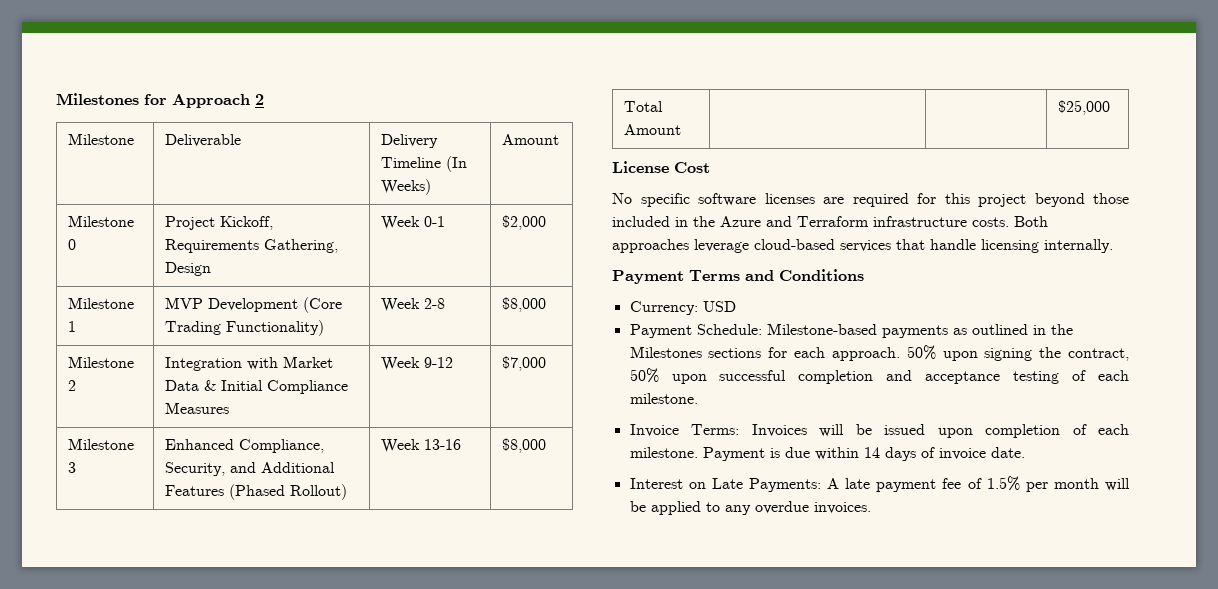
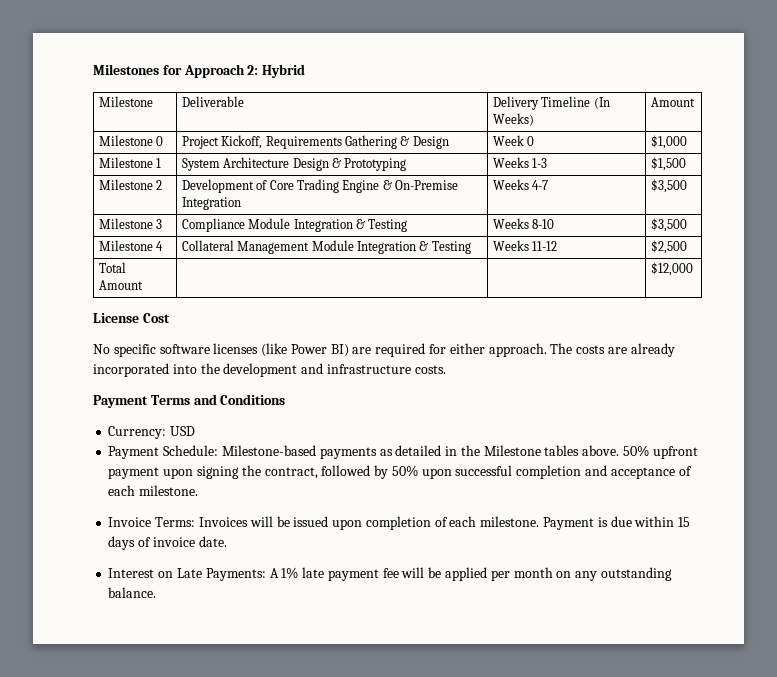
[255,94,264,105] 2 -> [247,64,306,78] 2: Hybrid
[263,239,338,253] Gathering, -> [345,135,410,149] Gathering &
[423,216,445,227] [501,215,546,230] 0-1 | $2,000 -> [527,136,535,146] [650,135,687,149] 0 | $1,000
[164,297,342,313] [164,320,324,336] [380,298,445,312] [501,297,546,312] [67,356,134,368] [67,380,76,391] [164,356,333,371] [164,380,348,394] [164,402,229,414] [380,357,453,371] [501,356,546,371] [67,438,134,450] [67,462,76,473] [164,439,324,453] [164,462,335,476] [164,484,347,500] [380,439,461,453] [501,438,546,453] MVP Development (Core Trading Functionality) | Week 2-8 | $8,000 // Milestone 2 | Integration with Market Data & Initial Compliance Measures | Week 9-12 | $7,000 // Milestone 3 | Enhanced Compliance, Security, and Additional Features (Phased Rollout) | Week 13-16 | $8,000 -> [181,157,407,171] [492,157,548,168] [650,157,686,171] [98,179,163,190] [181,179,459,193] [181,197,241,210] [492,179,549,190] [650,179,687,193] [98,218,163,229] [181,218,408,232] [492,218,555,229] [650,218,687,232] [98,240,164,251] [181,240,471,254] [492,240,558,251] [650,240,687,254] System Architecture Design & Prototyping | Weeks 1-3 | $1,500 // Milestone 2 | Development of Core Trading Engine & On-Premise Integration | Weeks 4-7 | $3,500 // Milestone 3 | Compliance Module Integration & Testing | Weeks 8-10 | $3,500 // Milestone 4 | Collateral Management Module Integration & Testing | Weeks 11-12 | $2,500
[1057,100,1110,115] $25,000 -> [650,262,693,276] $12,000
[823,193,1129,207] [612,216,1048,227] [612,239,1113,253] are required for this project beyond those included in the Azure and Terraform infrastructure costs. Both approaches leverage cloud-based services that handle licensing internally. -> [261,343,675,357] [93,363,446,377] (like Power BI) are required for either approach. The costs are already incorporated into the development and infrastructure costs.
[971,324,1073,335] [629,345,936,361] outlined in the Milestones sections for each approach. 50% -> [395,445,698,459] [108,467,160,479] detailed in the Milestone tables above. 50% upfront payment
(1129, 354) none -> [321,465,389,479] followed by
[1013,371,1060,384] testing -> (675, 473) none
[863,447,880,458] 14 -> [678,517,691,527] 15
(840, 483) none -> [281,567,299,579] 1%
[967,476,1130,492] [629,501,871,515] of 1.5% per month will be applied to any overdue invoices. -> [401,567,672,581] [108,587,157,598] will be applied per month on any outstanding balance.

